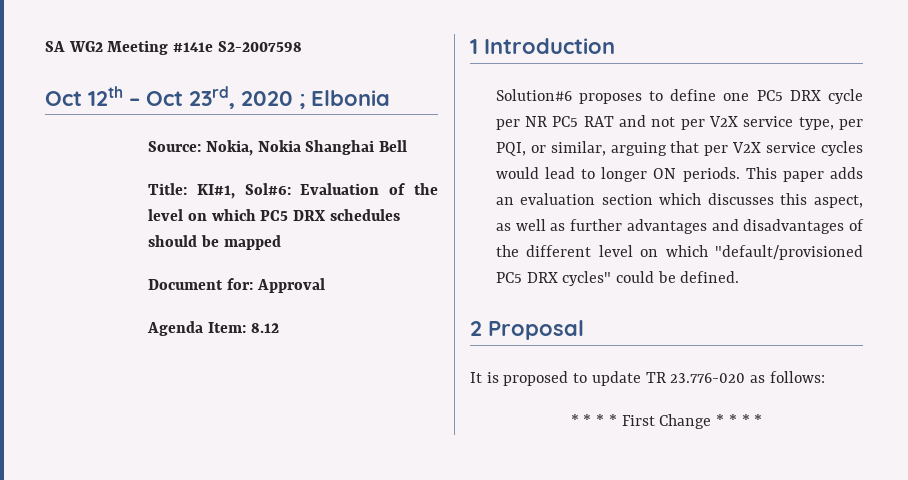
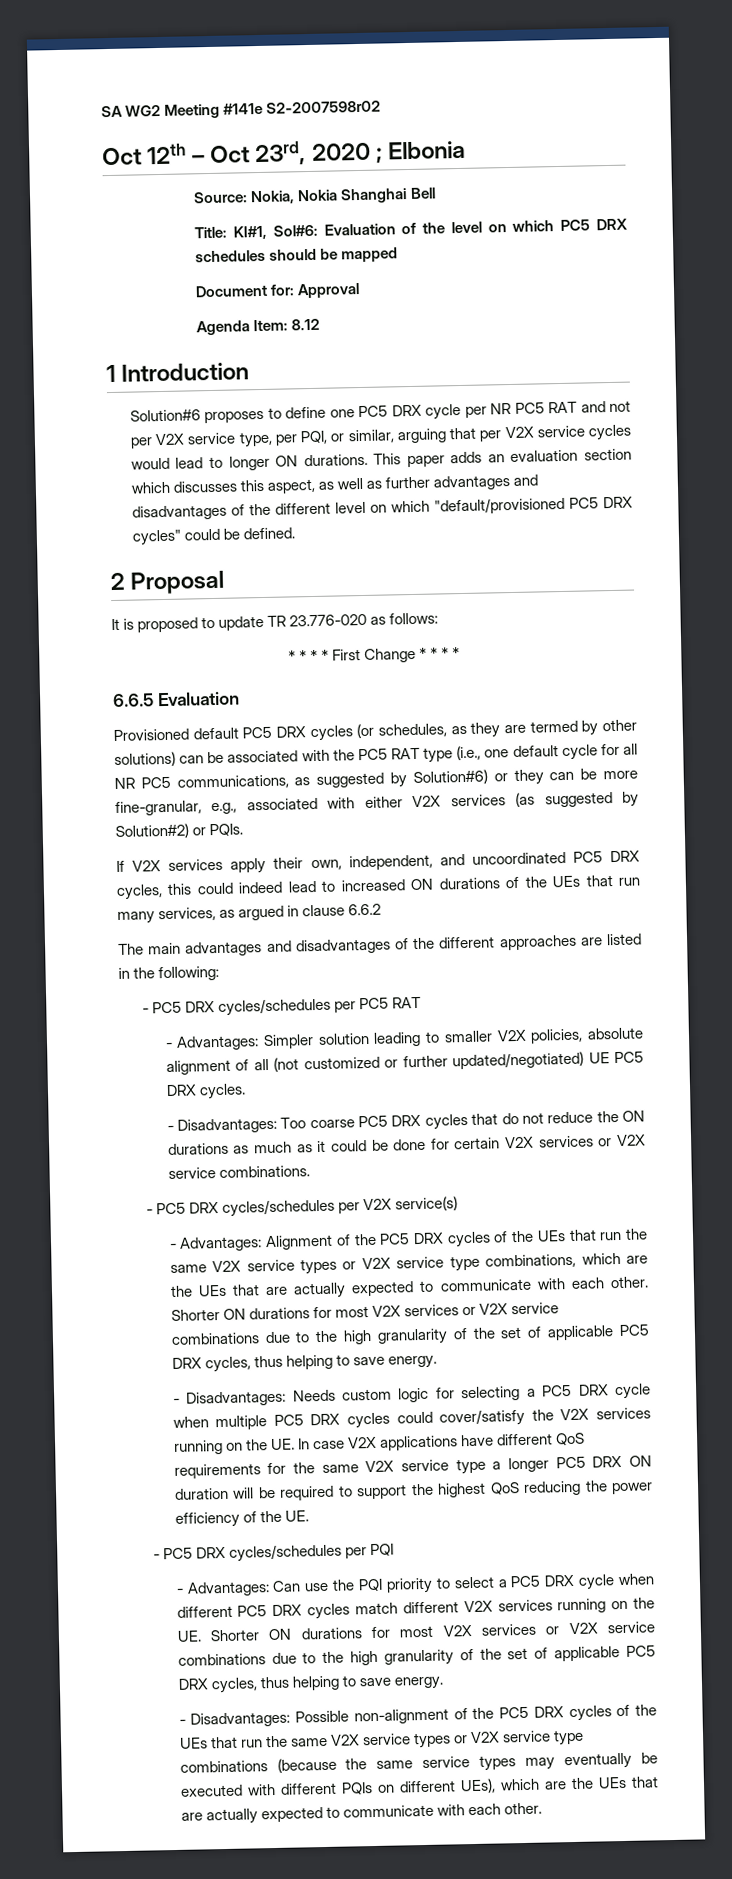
[217,41,302,52] S2-2007598 -> [266,100,382,114] S2-2007598r02
[682,167,740,182] periods. -> [303,453,368,467] durations.
(763, 420) none -> [113,691,240,708] [113,719,638,742] [114,743,639,768] [114,768,638,790] [115,791,640,817] [115,823,244,839] [116,850,641,874] [116,875,640,900] [117,903,382,924] [118,933,642,957] [118,965,220,982] [141,996,422,1016] [165,1027,644,1051] [165,1051,644,1076] [165,1083,246,1100] [166,1110,646,1134] [167,1134,647,1156] [167,1165,310,1180] [145,1196,459,1217] [169,1228,648,1252] [169,1252,648,1275] [169,1276,649,1299] [170,1302,560,1321] [170,1324,650,1345] [171,1354,437,1373] [172,1383,651,1407] [172,1407,651,1431] [173,1432,586,1455] [173,1455,653,1479] [173,1480,653,1501] [174,1510,309,1528] [152,1543,395,1562] [175,1573,655,1597] [176,1597,655,1620] [176,1621,655,1642] [177,1645,656,1666] [177,1675,444,1694] [178,1704,658,1728] [178,1729,585,1749] [179,1752,659,1773] [179,1776,660,1797] [180,1802,543,1825] // 6.6.5 Evaluation // Provisioned default PC5 DRX cycles (or schedules, as they are termed by other solutions) can be associated with the PC5 RAT type (i.e., one default cycle for all NR PC5 communications, as suggested by Solution#6) or they can be more fine-granular, e.g., associated with either V2X services (as suggested by Solution#2) or PQIs. // If V2X services apply their own, independent, and uncoordinated PC5 DRX cycles, this could indeed lead to increased ON durations of the UEs that run many services, as argued in clause 6.6.2 // The main advantages and disadvantages of the different approaches are listed in the following: // - PC5 DRX cycles/schedules per PC5 RAT // - Advantages: Simpler solution leading to smaller V2X policies, absolute alignment of all (not customized or further updated/negotiated) UE PC5 DRX cycles. // - Disadvantages: Too coarse PC5 DRX cycles that do not reduce the ON durations as much as it could be done for certain V2X services or V2X service combinations. // - PC5 DRX cycles/schedules per V2X service(s) // - Advantages: Alignment of the PC5 DRX cycles of the UEs that run the same V2X service types or V2X service type combinations, which are the UEs that are actually expected to communicate with each other. Shorter ON durations for most V2X services or V2X service combinations due to the high granularity of the set of applicable PC5 DRX cycles, thus helping to save energy. // - Disadvantages: Needs custom logic for selecting a PC5 DRX cycle when multiple PC5 DRX cycles could cover/satisfy the V2X services running on the UE. In case V2X applications have different QoS requirements for the same V2X service type a longer PC5 DRX ON duration will be required to support the highest QoS reducing the power efficiency of the UE. // - PC5 DRX cycles/schedules per PQI // - Advantages: Can use the PQI priority to select a PC5 DRX cycle when different PC5 DRX cycles match different V2X services running on the UE. Shorter ON durations for most V2X services or V2X service combinations due to the high granularity of the set of applicable PC5 DRX cycles, thus helping to save energy. // - Disadvantages: Possible non-alignment of the PC5 DRX cycles of the UEs that run the same V2X service types or V2X service type combinations (because the same service types may eventually be executed with different PQIs on different UEs), which are the UEs that are actually expected to communicate with each other.

